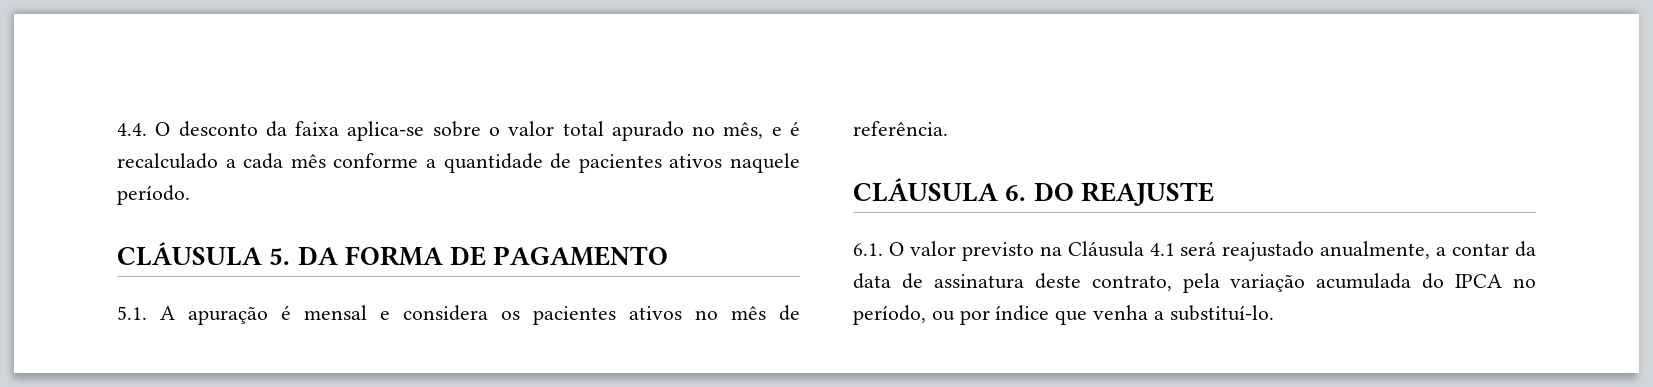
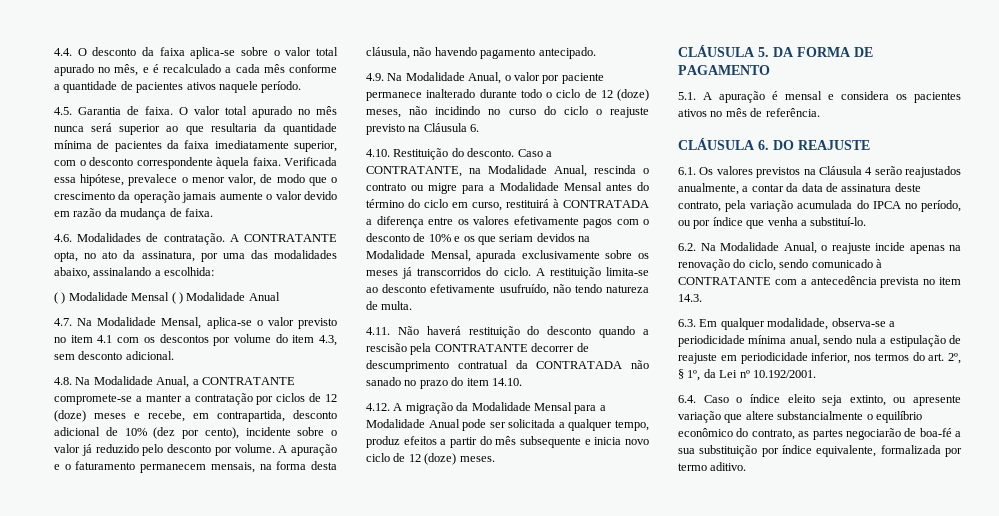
(190, 195) none -> [54,106,337,118] [54,123,337,135] [54,140,337,152] [54,157,337,169] [54,174,338,186] [54,191,337,203] [54,208,213,220] [54,233,337,245] [54,250,337,262] [54,267,215,279] [54,292,280,304] [54,317,337,329] [54,334,337,346] [54,351,174,360] [54,376,295,388] [54,393,337,405] [54,410,337,422] [54,427,337,439] [54,444,337,456] [54,461,337,473] [366,47,596,59] [366,72,604,84] [366,89,649,101] [366,106,649,118] [366,123,480,135] [366,148,552,160] [366,165,649,177] [366,182,649,194] [366,199,649,211] [366,216,649,228] [366,233,590,245] [366,250,649,262] [366,267,649,279] [366,284,649,296] [366,301,413,310] [366,326,649,338] [366,343,589,355] [366,360,649,372] [366,377,522,389] [366,402,606,414] [366,419,649,431] [366,436,649,448] [366,453,495,465] // 4.5. Garantia de faixa. O valor total apurado no mês nunca será superior ao que resultaria da quantidade mínima de pacientes da faixa imediatamente superior, com o desconto correspondente àquela faixa. Verificada essa hipótese, prevalece o menor valor, de modo que o crescimento da operação jamais aumente o valor devido em razão da mudança de faixa. // 4.6. Modalidades de contratação. A CONTRATANTE opta, no ato da assinatura, por uma das modalidades abaixo, assinalando a escolhida: // ( ) Modalidade Mensal ( ) Modalidade Anual // 4.7. Na Modalidade Mensal, aplica-se o valor previsto no item 4.1 com os descontos por volume do item 4.3, sem desconto adicional. // 4.8. Na Modalidade Anual, a CONTRATANTE compromete-se a manter a contratação por ciclos de 12 (doze) meses e recebe, em contrapartida, desconto adicional de 10% (dez por cento), incidente sobre o valor já reduzido pelo desconto por volume. A apuração e o faturamento permanecem mensais, na forma desta cláusula, não havendo pagamento antecipado. // 4.9. Na Modalidade Anual, o valor por paciente permanece inalterado durante todo o ciclo de 12 (doze) meses, não incidindo no curso do ciclo o reajuste previsto na Cláusula 6. // 4.10. Restituição do desconto. Caso a CONTRATANTE, na Modalidade Anual, rescinda o contrato ou migre para a Modalidade Mensal antes do término do ciclo em curso, restituirá à CONTRATADA a diferença entre os valores efetivamente pagos com o desconto de 10% e os que seriam devidos na Modalidade Mensal, apurada exclusivamente sobre os meses já transcorridos do ciclo. A restituição limita-se ao desconto efetivamente usufruído, não tendo natureza de multa. // 4.11. Não haverá restituição do desconto quando a rescisão pela CONTRATANTE decorrer de descumprimento contratual da CONTRATADA não sanado no prazo do item 14.10. // 4.12. A migração da Modalidade Mensal para a Modalidade Anual pode ser solicitada a qualquer tempo, produz efeitos a partir do mês subsequente e inicia novo ciclo de 12 (doze) meses.
[888,241,1315,261] O valor previsto na Cláusula 4.1 será reajustado -> [699,166,961,178] Os valores previstos na Cláusula 4 serão reajustados
(1274, 313) none -> [678,242,961,254] [678,259,882,271] [678,276,961,288] [678,294,702,302] [678,318,895,330] [678,335,961,347] [678,352,961,364] [678,369,816,381] [678,394,961,406] [678,411,922,423] [678,428,961,440] [678,445,962,457] [678,462,747,471] // 6.2. Na Modalidade Anual, o reajuste incide apenas na renovação do ciclo, sendo comunicado à CONTRATANTE com a antecedência prevista no item 14.3. // 6.3. Em qualquer modalidade, observa-se a periodicidade mínima anual, sendo nula a estipulação de reajuste em periodicidade inferior, nos termos do art. 2º, § 1º, da Lei nº 10.192/2001. // 6.4. Caso o índice eleito seja extinto, ou apresente variação que altere substancialmente o equilíbrio econômico do contrato, as partes negociarão de boa-fé a sua substituição por índice equivalente, formalizada por termo aditivo.

